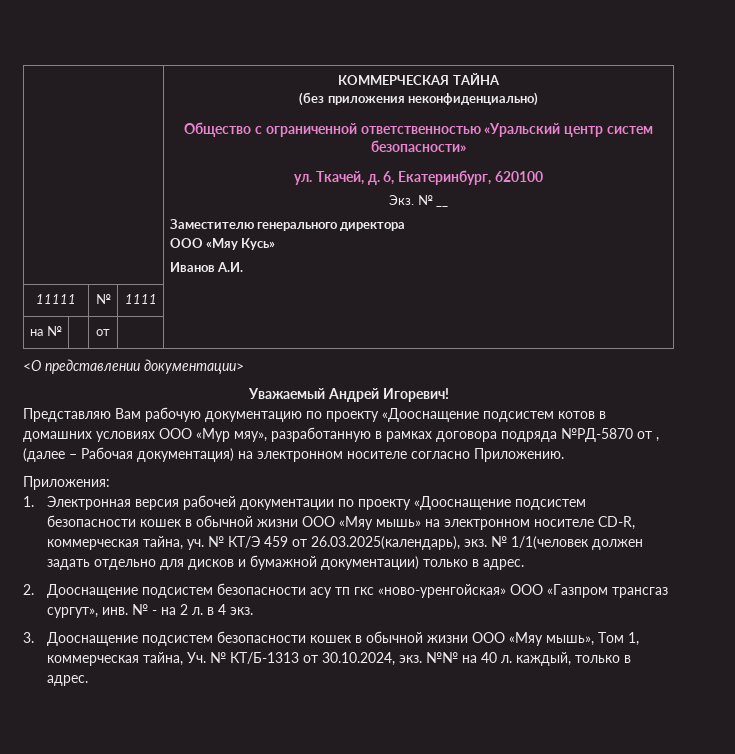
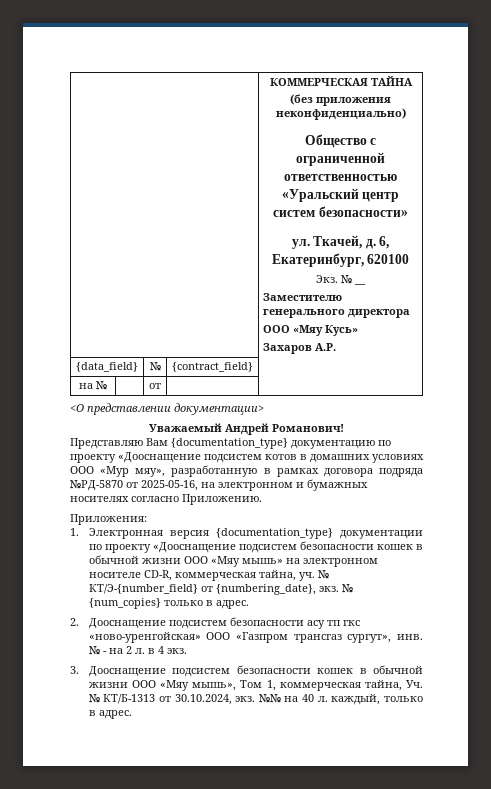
[169,262,243,272] [36,294,76,304] [95,294,111,304] [124,294,157,304] Иванов А.И. // 11111 | № | 1111 -> [263,343,337,354] [76,362,138,372] [149,362,161,371] [172,362,253,372] Захаров А.Р. // {data_field} | № | {contract_field}
[382,388,449,402] Игоревич! -> [272,424,344,432] Романович!
[145,407,201,422] рабочую -> [171,438,288,449] {documentation_type}
[656,437,659,442] [23,447,407,462] , (далее – Рабочая документация) на электронном носителе -> [141,479,368,491] [70,496,129,502] 2025-05-16, на электронном и бумажных носителях
[182,495,236,510] рабочей -> [215,528,333,539] {documentation_type}
[227,536,643,550] [46,555,419,570] КТ/Э 459 от 26.03.2025(календарь), экз. № 1/1(человек должен задать отдельно для дисков и бумажной документации) -> [88,584,353,595] [88,598,161,609] КТ/Э-{number_field} от {numbering_date}, экз. № {num_copies}

